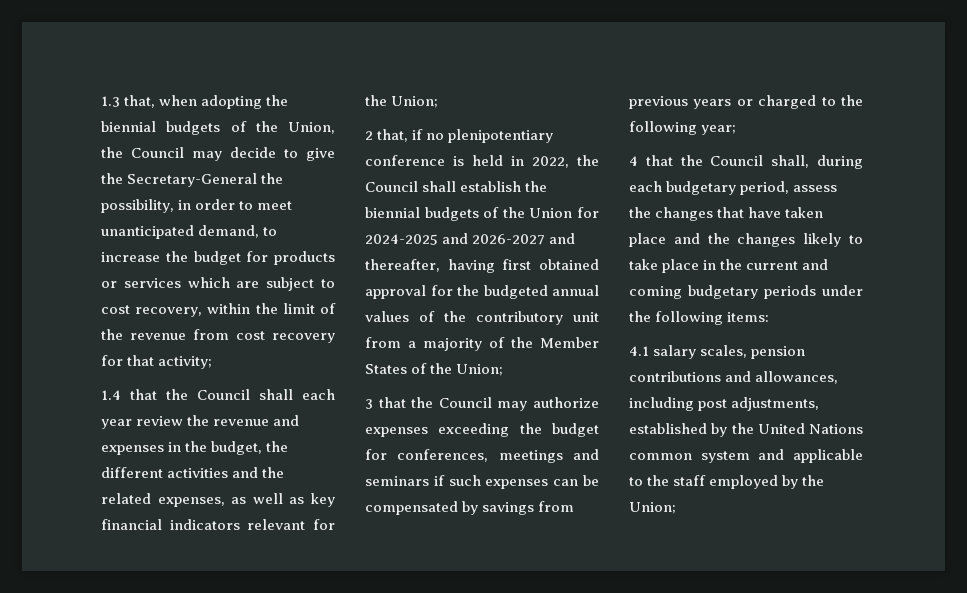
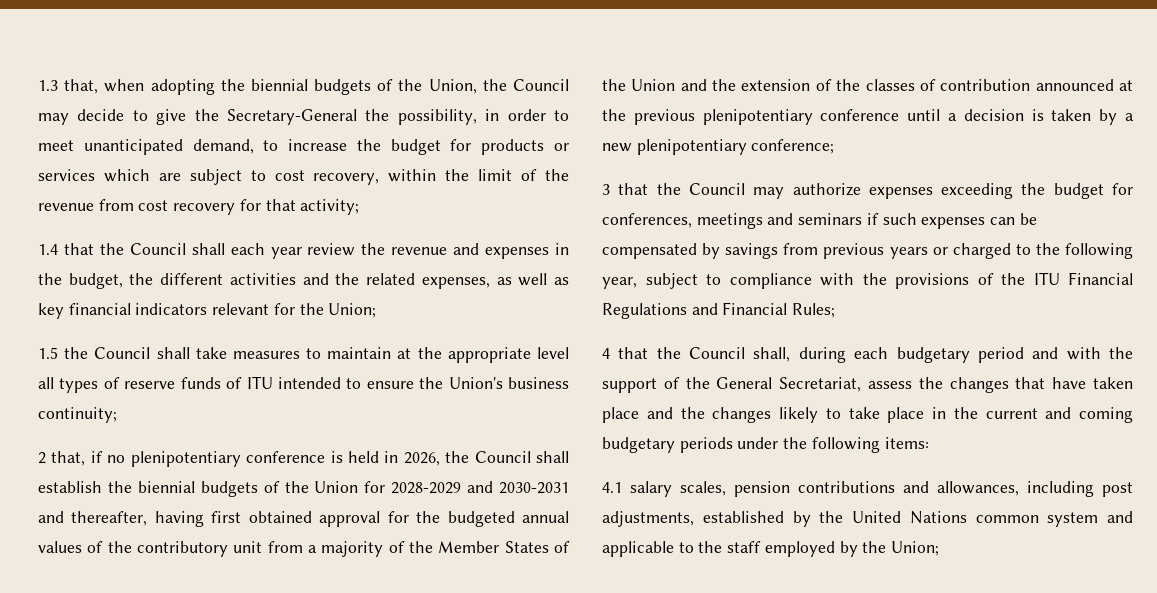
(439, 102) none -> [38,347,569,363] [38,376,569,393] [38,407,117,423] // 1.5 the Council shall take measures to maintain at the appropriate level all types of reserve funds of ITU intended to ensure the Union's business continuity;
[532,156,569,168] 2022, -> [403,452,440,466] 2026,
[365,233,546,245] 2024-2025 and 2026-2027 -> [391,481,569,494] 2028-2029 and 2030-2031
[456,364,504,376] Union; -> [631,79,1133,91] [602,109,1134,125] [602,139,835,155] Union and the extension of the classes of contribution announced at the previous plenipotentiary conference until a decision is taken by a new plenipotentiary conference;
[701,125,737,135] year; -> [602,272,1133,289] [602,302,836,319] year, subject to compliance with the provisions of the ITU Financial Regulations and Financial Rules;
[740,181,790,195] period, -> [977,347,1133,363] [602,377,862,393] period and with the support of the General Secretariat,

